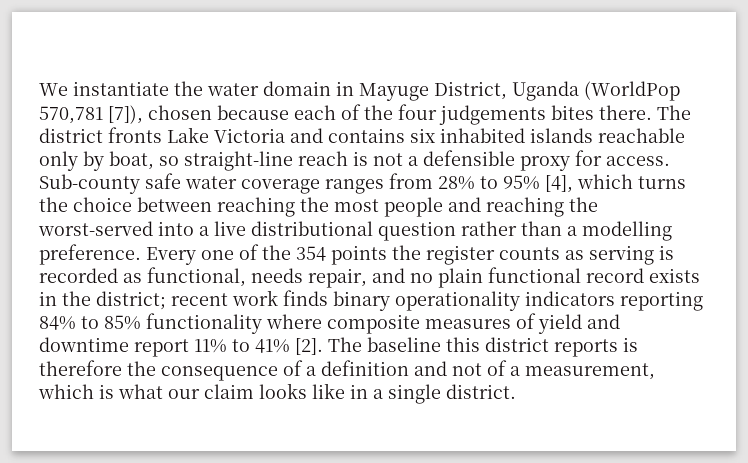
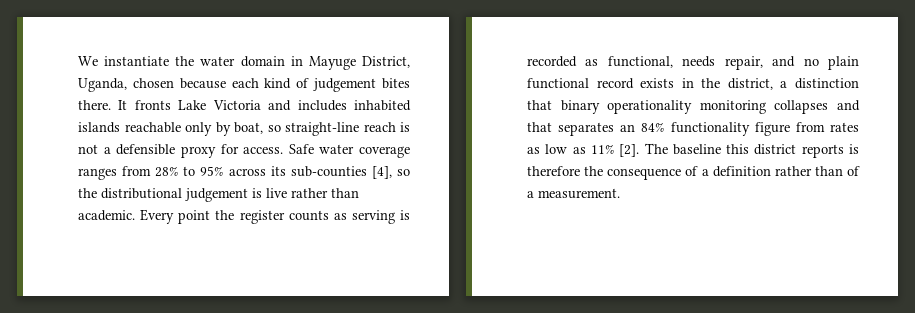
[512,81,680,101] [39,104,691,125] [39,128,103,143] Uganda (WorldPop 570,781 [7]), chosen because each of the four judgements bites there. The district -> [78,78,410,92] [78,100,128,110] Uganda, chosen because each kind of judgement bites there. It
[328,128,435,143] contains six -> [297,100,347,111] includes
[39,173,181,194] Sub-county safe -> [288,144,314,154] Safe
[545,174,686,193] [39,197,598,217] [38,221,672,241] [39,244,387,265] [4], which turns the choice between reaching the most people and reaching the worst-served into a live distributional question rather than a modelling preference. Every one of the 354 points -> [228,166,410,179] [78,188,359,202] [78,209,211,224] across its sub-counties [4], so the distributional judgement is live rather than academic. Every point
[96,290,703,311] [39,313,620,334] [39,337,290,357] district; recent work finds binary operationality indicators reporting 84% to 85% functionality where composite measures of yield and downtime report 11% to 41% -> [727,78,859,90] [527,100,860,114] [527,122,859,136] [527,144,614,154] district, a distinction that binary operationality monitoring collapses and that separates an 84% functionality figure from rates as low as 11%
[414,360,655,380] [38,383,516,404] and not of a measurement, which is what our claim looks like in a single district. -> [774,166,860,176] [527,188,620,199] rather than of a measurement.

